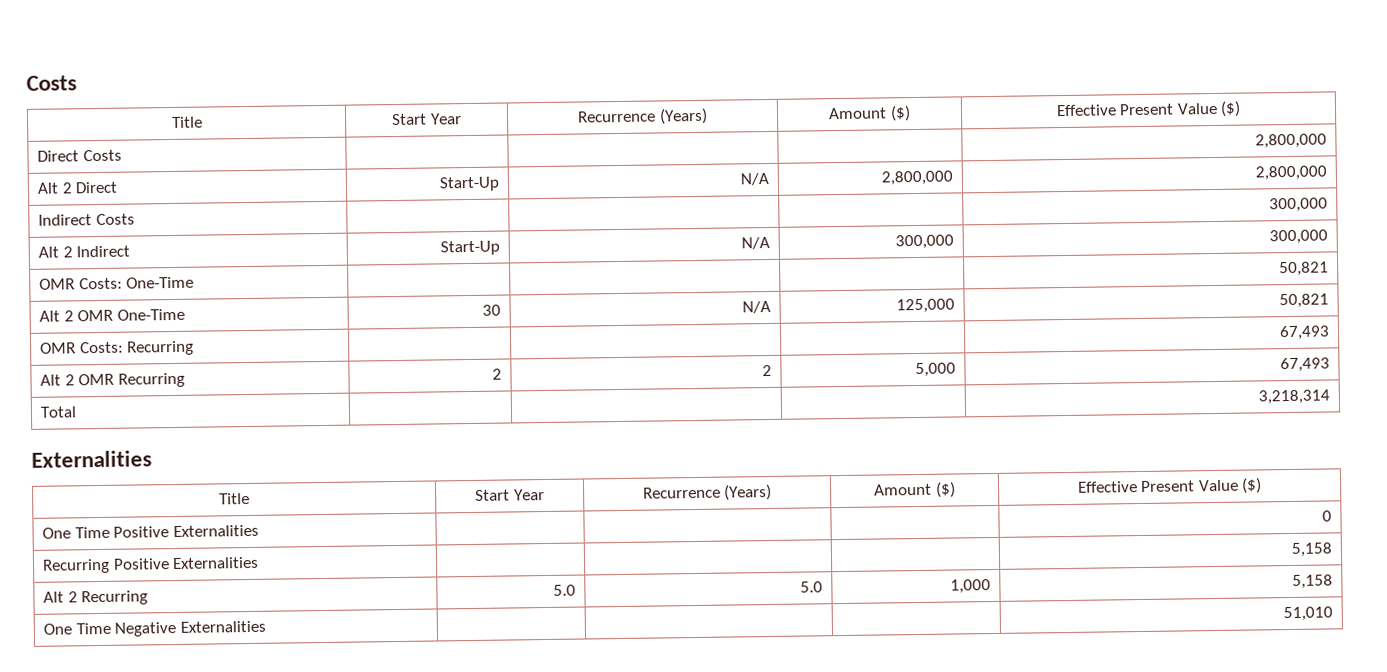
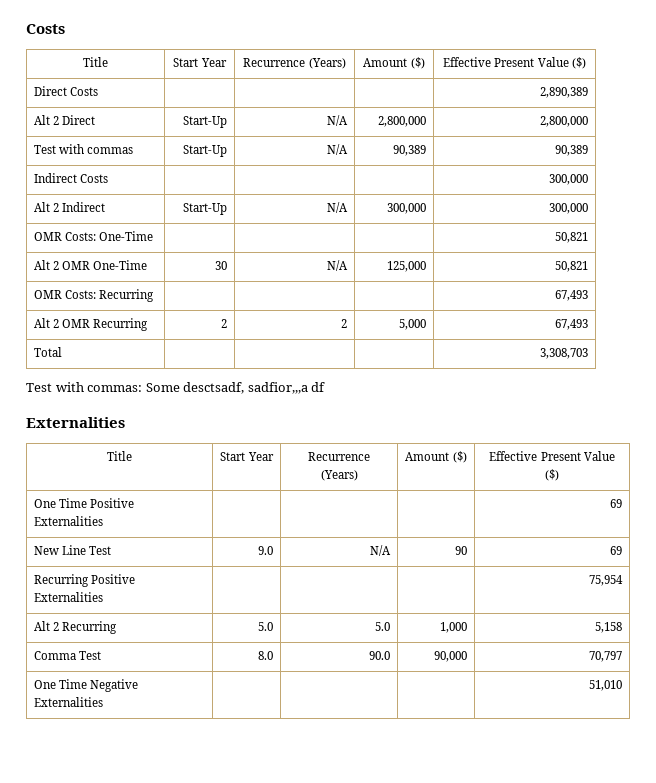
[1254,133,1327,149] 2,800,000 -> [539,87,588,98] 2,890,389
(1327, 173) none -> [34,144,134,154] [182,145,227,157] [326,144,348,155] [392,145,426,156] [554,145,588,156] // Test with commas | Start-Up | N/A | 90,389 | 90,389
[1257,389,1330,405] 3,218,314 -> [539,348,588,359] [26,382,326,394] 3,308,703 // Test with commas: Some desctsadf, sadfior,,,a df
[1321,510,1332,522] 0 -> [609,499,622,508] [34,545,112,555] [257,546,273,555] [369,545,391,556] [454,546,467,555] [609,546,622,555] 69 // New Line Test | 9.0 | N/A | 90 | 69
[1290,542,1333,557] 5,158 -> [588,575,623,586] 75,954
(1333, 581) none -> [34,651,102,660] [257,651,273,660] [368,651,390,660] [433,651,467,662] [588,651,622,662] // Comma Test | 8.0 | 90.0 | 90,000 | 70,797

